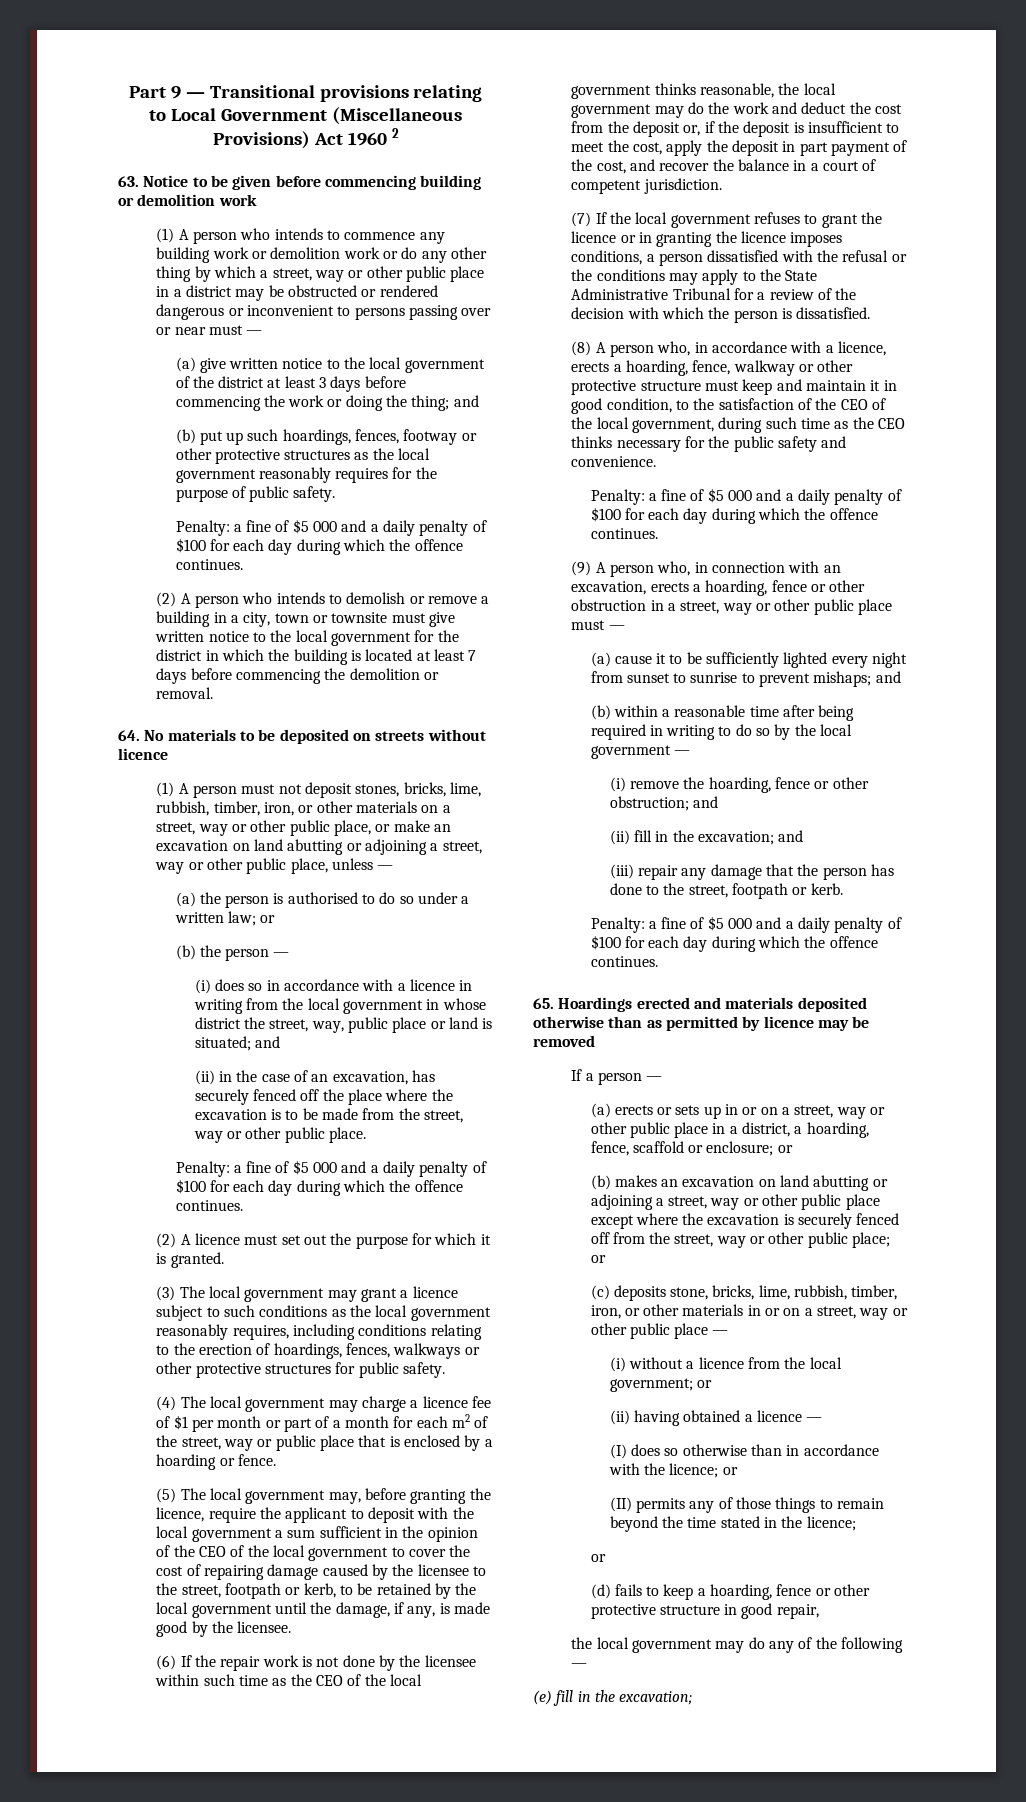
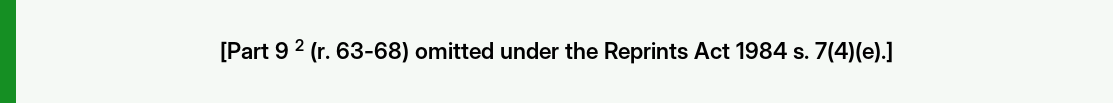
[128,85,483,102] [149,107,462,125] [212,128,399,149] [118,175,482,190] [118,194,257,206] [156,228,445,244] [156,247,487,263] [156,266,485,282] [156,285,438,301] [156,304,492,320] [156,325,263,335] [175,357,485,373] [175,376,406,392] [175,395,479,411] [175,429,477,445] [175,448,431,464] [175,467,437,483] [175,486,336,502] [175,519,487,536] [175,538,463,555] [175,559,243,570] [156,592,490,608] [156,611,455,627] [155,630,459,646] [156,649,477,665] [156,668,439,684] [156,687,214,699] [118,729,486,744] [118,748,168,760] [156,782,481,798] [156,801,451,816] [156,820,451,836] [156,839,482,855] [155,858,394,874] [175,892,470,908] [174,911,276,926] [175,945,290,961] [194,979,473,994] [193,998,486,1014] [194,1017,493,1033] [194,1036,280,1051] [194,1070,435,1085] [194,1089,453,1105] [194,1108,463,1123] [193,1127,366,1143] [175,1160,487,1177] [175,1179,463,1196] [175,1200,243,1211] [156,1233,491,1249] [156,1252,224,1268] [156,1286,458,1302] [156,1305,491,1321] [156,1324,482,1340] [156,1343,480,1359] [156,1362,445,1378] [156,1396,491,1412] [156,1414,489,1432] [156,1435,493,1451] [156,1454,276,1470] [156,1488,491,1504] [156,1507,474,1523] [156,1526,478,1542] [156,1545,471,1561] [156,1564,486,1580] [156,1583,477,1599] [156,1602,490,1618] [156,1621,292,1637] [156,1655,476,1671] [155,1674,422,1686] [571,83,836,99] [571,102,902,118] [571,121,900,137] [571,140,908,156] [571,159,877,174] [571,178,722,194] [571,212,882,228] [571,231,843,247] [571,250,907,266] [571,269,818,285] [571,288,857,300] [571,307,871,323] [571,341,886,357] [571,360,854,376] [571,379,897,395] [571,398,886,414] [571,417,905,433] [571,436,847,452] [571,456,657,467] [590,488,902,505] [590,507,878,524] [590,528,658,539] [571,561,841,577] [571,580,866,596] [571,599,892,615] [571,620,625,630] [590,652,908,668] [590,671,901,687] [590,705,855,721] [590,724,853,740] [590,745,690,759] [609,777,869,793] [609,796,718,811] [609,830,804,845] [609,864,894,880] [609,883,843,899] [590,916,902,933] [590,935,878,952] [590,956,658,967] [533,997,867,1012] [533,1016,870,1031] [533,1035,595,1047] [571,1069,663,1085] [590,1103,886,1119] [590,1122,869,1138] [590,1141,793,1156] [590,1175,888,1191] [590,1194,880,1210] [590,1213,900,1229] [590,1232,891,1248] [590,1255,606,1263] [590,1285,898,1301] [590,1304,908,1320] [590,1323,729,1339] [609,1357,842,1372] [609,1378,712,1392] [609,1410,823,1426] [609,1444,879,1459] [608,1463,738,1478] [609,1497,884,1513] [609,1516,856,1532] [590,1554,606,1562] [590,1584,871,1600] [590,1603,819,1619] [571,1637,903,1653] [571,1663,588,1668] [533,1690,693,1706] Part 9 — Transitional provisions relating to Local Government (Miscellaneous Provisions) Act 1960 2 // 63. Notice to be given before commencing building or demolition work // (1) A person who intends to commence any building work or demolition work or do any other thing by which a street, way or other public place in a district may be obstructed or rendered dangerous or inconvenient to persons passing over or near must — // (a) give written notice to the local government of the district at least 3 days before commencing the work or doing the thing; and // (b) put up such hoardings, fences, footway or other protective structures as the local government reasonably requires for the purpose of public safety. // Penalty: a fine of $5 000 and a daily penalty of $100 for each day during which the offence continues. // (2) A person who intends to demolish or remove a building in a city, town or townsite must give written notice to the local government for the district in which the building is located at least 7 days before commencing the demolition or removal. // 64. No materials to be deposited on streets without licence // (1) A person must not deposit stones, bricks, lime, rubbish, timber, iron, or other materials on a street, way or other public place, or make an excavation on land abutting or adjoining a street, way or other public place, unless — // (a) the person is authorised to do so under a written law; or // (b) the person — // (i) does so in accordance with a licence in writing from the local government in whose district the street, way, public place or land is situated; and // (ii) in the case of an excavation, has securely fenced off the place where the excavation is to be made from the street, way or other public place. // Penalty: a fine of $5 000 and a daily penalty of $100 for each day during which the offence continues. // (2) A licence must set out the purpose for which it is granted. // (3) The local government may grant a licence subject to such conditions as the local government reasonably requires, including conditions relating to the erection of hoardings, fences, walkways or other protective structures for public safety. // (4) The local government may charge a licence fee of $1 per month or part of a month for each m2 of the street, way or public place that is enclosed by a hoarding or fence. // (5) The local government may, before granting the licence, require the applicant to deposit with the local government a sum sufficient in the opinion of the CEO of the local government to cover the cost of repairing damage caused by the licensee to the street, footpath or kerb, to be retained by the local government until the damage, if any, is made good by the licensee. // (6) If the repair work is not done by the licensee within such time as the CEO of the local government thinks reasonable, the local government may do the work and deduct the cost from the deposit or, if the deposit is insufficient to meet the cost, apply the deposit in part payment of the cost, and recover the balance in a court of competent jurisdiction. // (7) If the local government refuses to grant the licence or in granting the licence imposes conditions, a person dissatisfied with the refusal or the conditions may apply to the State Administrative Tribunal for a review of the decision with which the person is dissatisfied. // (8) A person who, in accordance with a licence, erects a hoarding, fence, walkway or other protective structure must keep and maintain it in good condition, to the satisfaction of the CEO of the local government, during such time as the CEO thinks necessary for the public safety and convenience. // Penalty: a fine of $5 000 and a daily penalty of $100 for each day during which the offence continues. // (9) A person who, in connection with an excavation, erects a hoarding, fence or other obstruction in a street, way or other public place must — // (a) cause it to be sufficiently lighted every night from sunset to sunrise to prevent mishaps; and // (b) within a reasonable time after being required in writing to do so by the local government — // (i) remove the hoarding, fence or other obstruction; and // (ii) fill in the excavation; and // (iii) repair any damage that the person has done to the street, footpath or kerb. // Penalty: a fine of $5 000 and a daily penalty of $100 for each day during which the offence continues. // 65. Hoardings erected and materials deposited otherwise than as permitted by licence may be removed // If a person — // (a) erects or sets up in or on a street, way or other public place in a district, a hoarding, fence, scaffold or enclosure; or // (b) makes an excavation on land abutting or adjoining a street, way or other public place except where the excavation is securely fenced off from the street, way or other public place; or // (c) deposits stone, bricks, lime, rubbish, timber, iron, or other materials in or on a street, way or other public place — // (i) without a licence from the local government; or // (ii) having obtained a licence — // (I) does so otherwise than in accordance with the licence; or // (II) permits any of those things to remain beyond the time stated in the licence; // or // (d) fails to keep a hoarding, fence or other protective structure in good repair, // the local government may do any of the following — // (e) fill in the excavation; -> [219,39,894,64] [Part 9 2 (r. 63-68) omitted under the Reprints Act 1984 s. 7(4)(e).]

